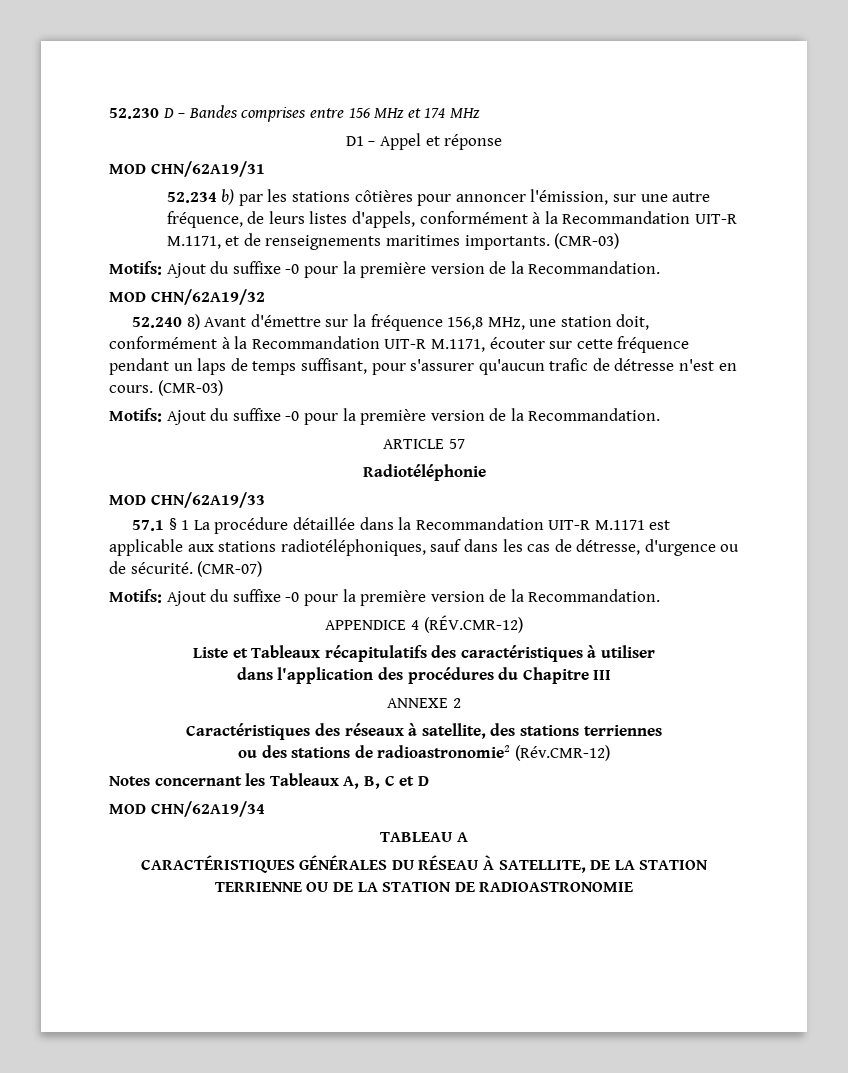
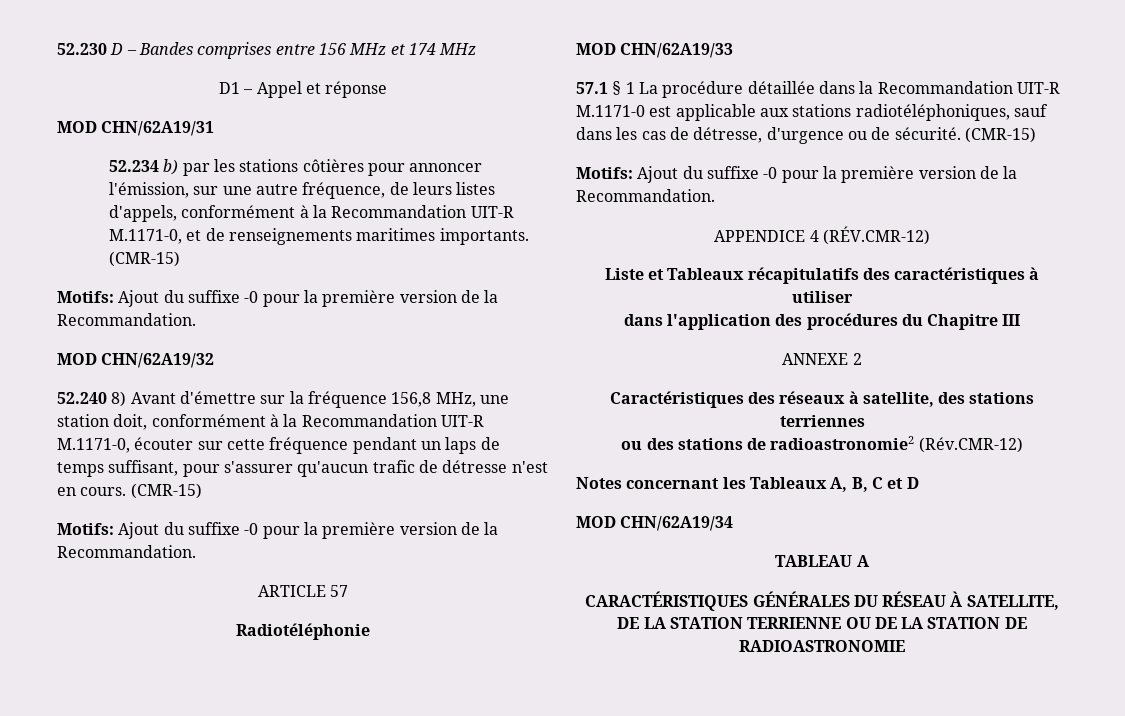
[166,236,221,249] M.1171, -> [108,229,182,244] M.1171-0,
[554,233,620,249] (CMR-03) -> [108,251,180,267] (CMR-15)
[430,339,485,352] M.1171, -> [57,438,130,453] M.1171-0,
[157,380,223,396] (CMR-03) -> [130,483,202,499] (CMR-15)
[594,520,645,530] M.1171 -> [576,105,645,117] M.1171-0
[197,561,263,577] (CMR-07) -> [964,127,1036,143] (CMR-15)

